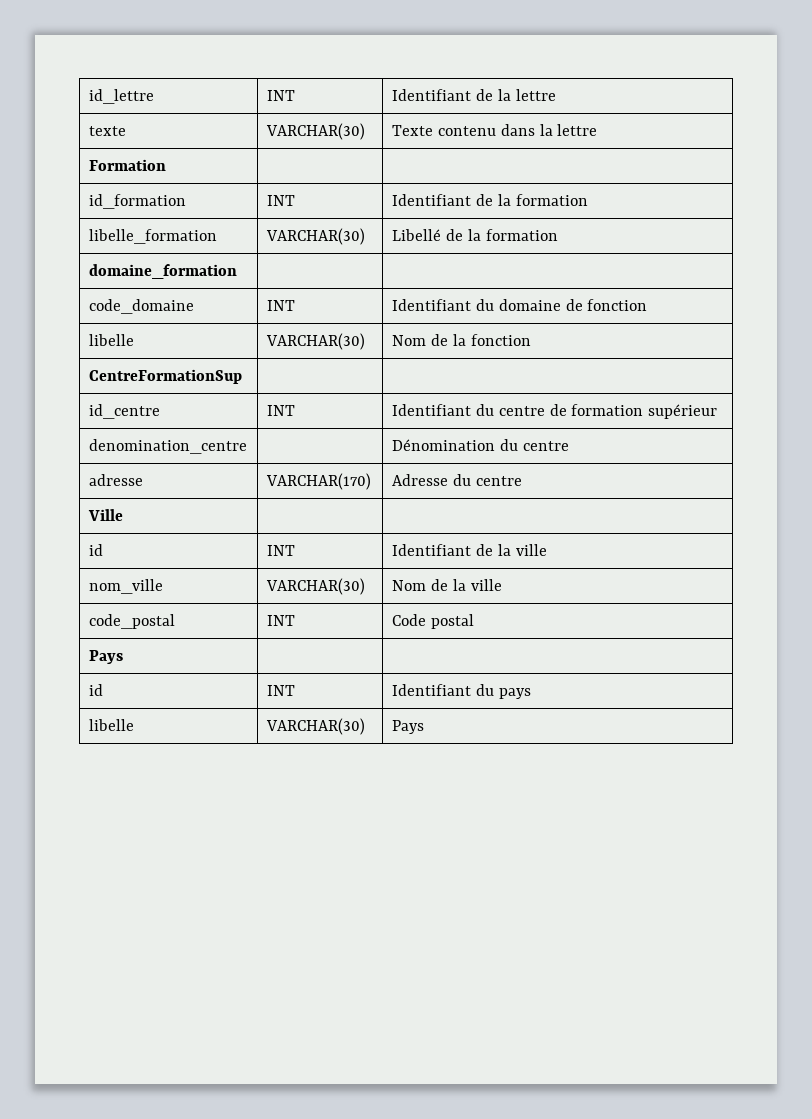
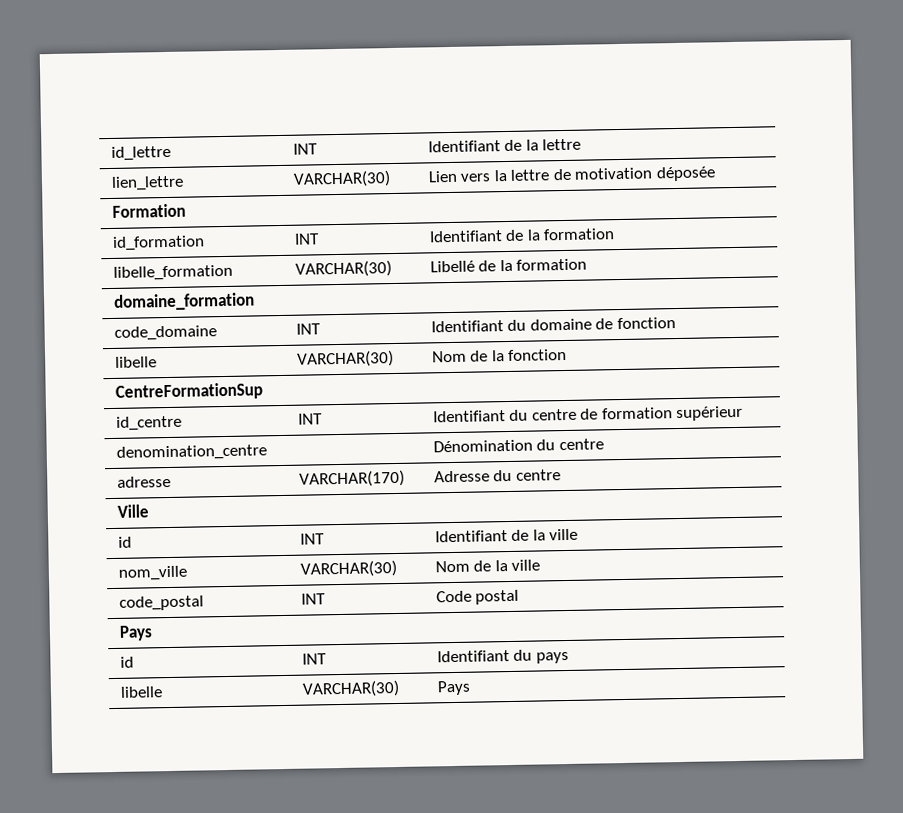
[88,126,126,136] [265,123,365,140] [391,124,598,136] texte | VARCHAR(30) | Texte contenu dans la lettre -> [110,175,184,191] [292,170,391,188] [427,166,717,183] lien_lettre | VARCHAR(30) | Lien vers la lettre de motivation déposée

